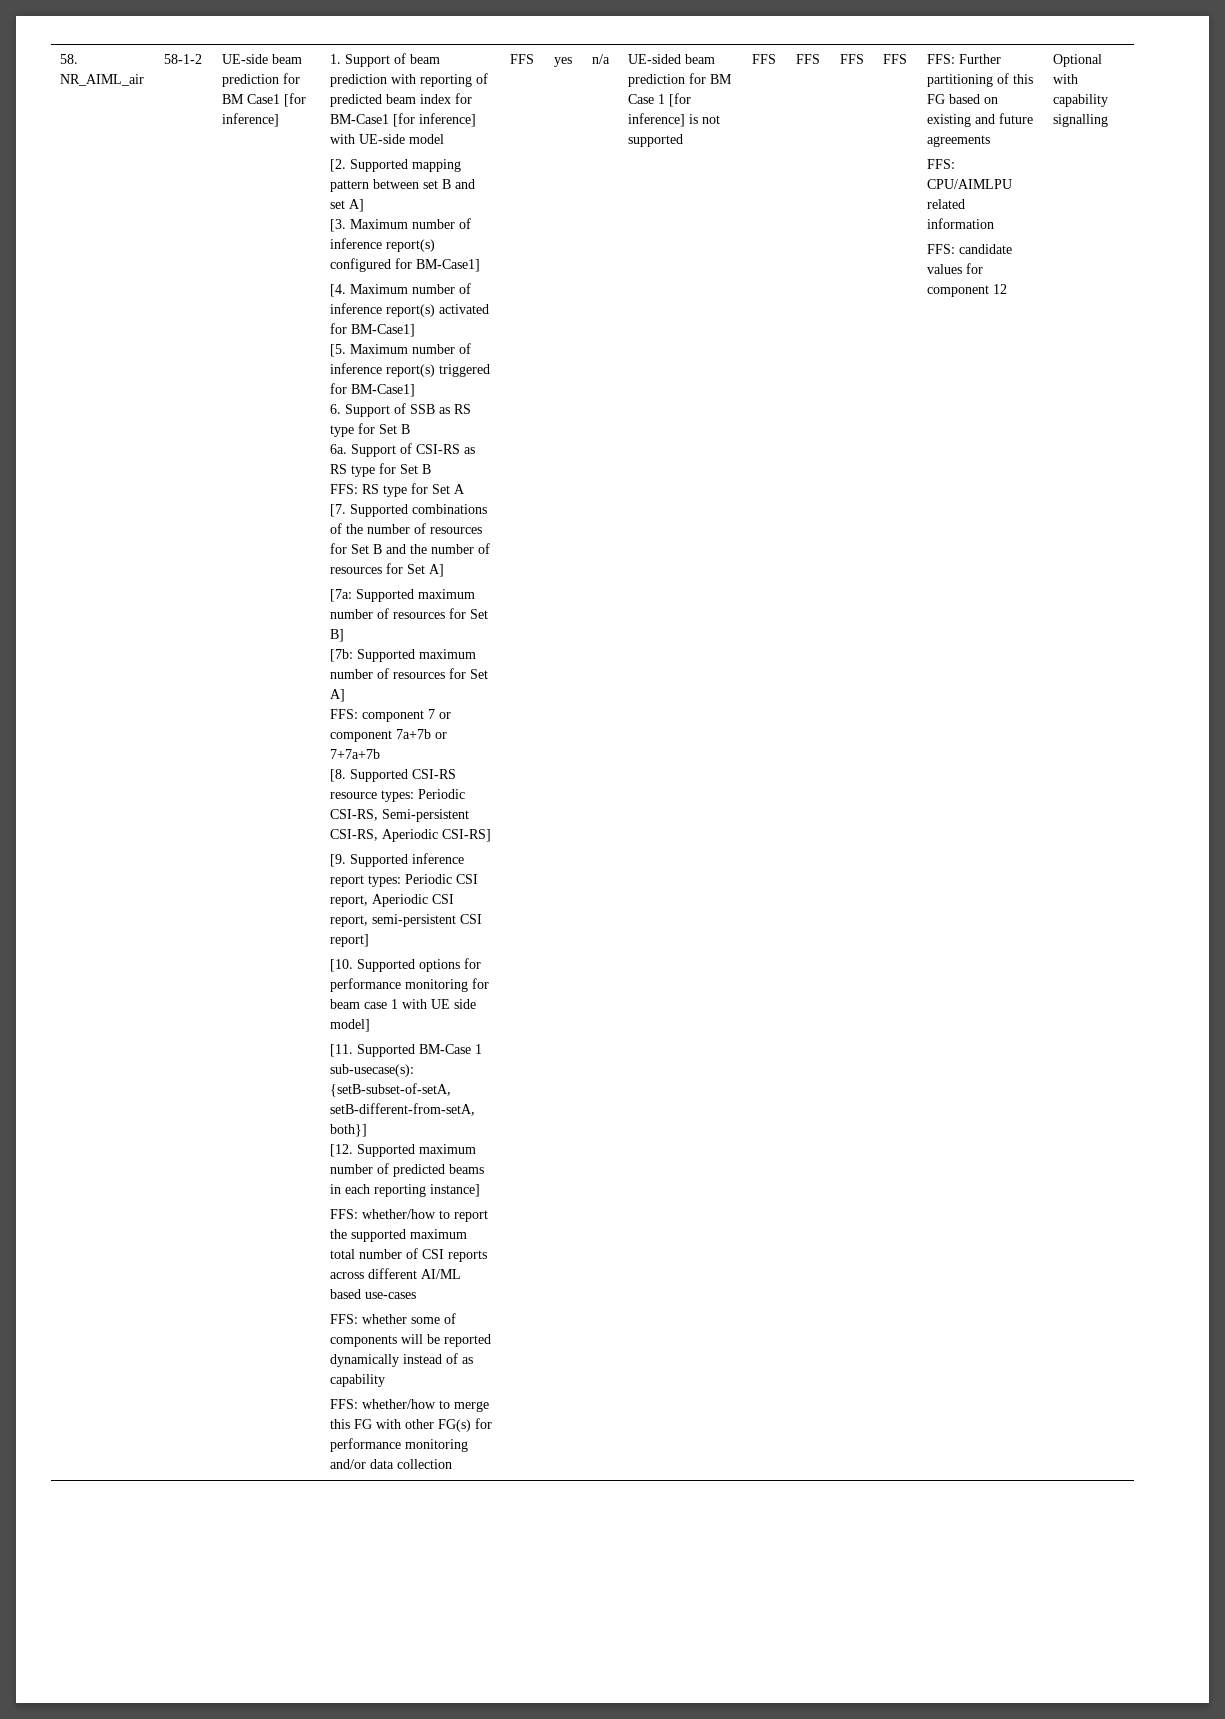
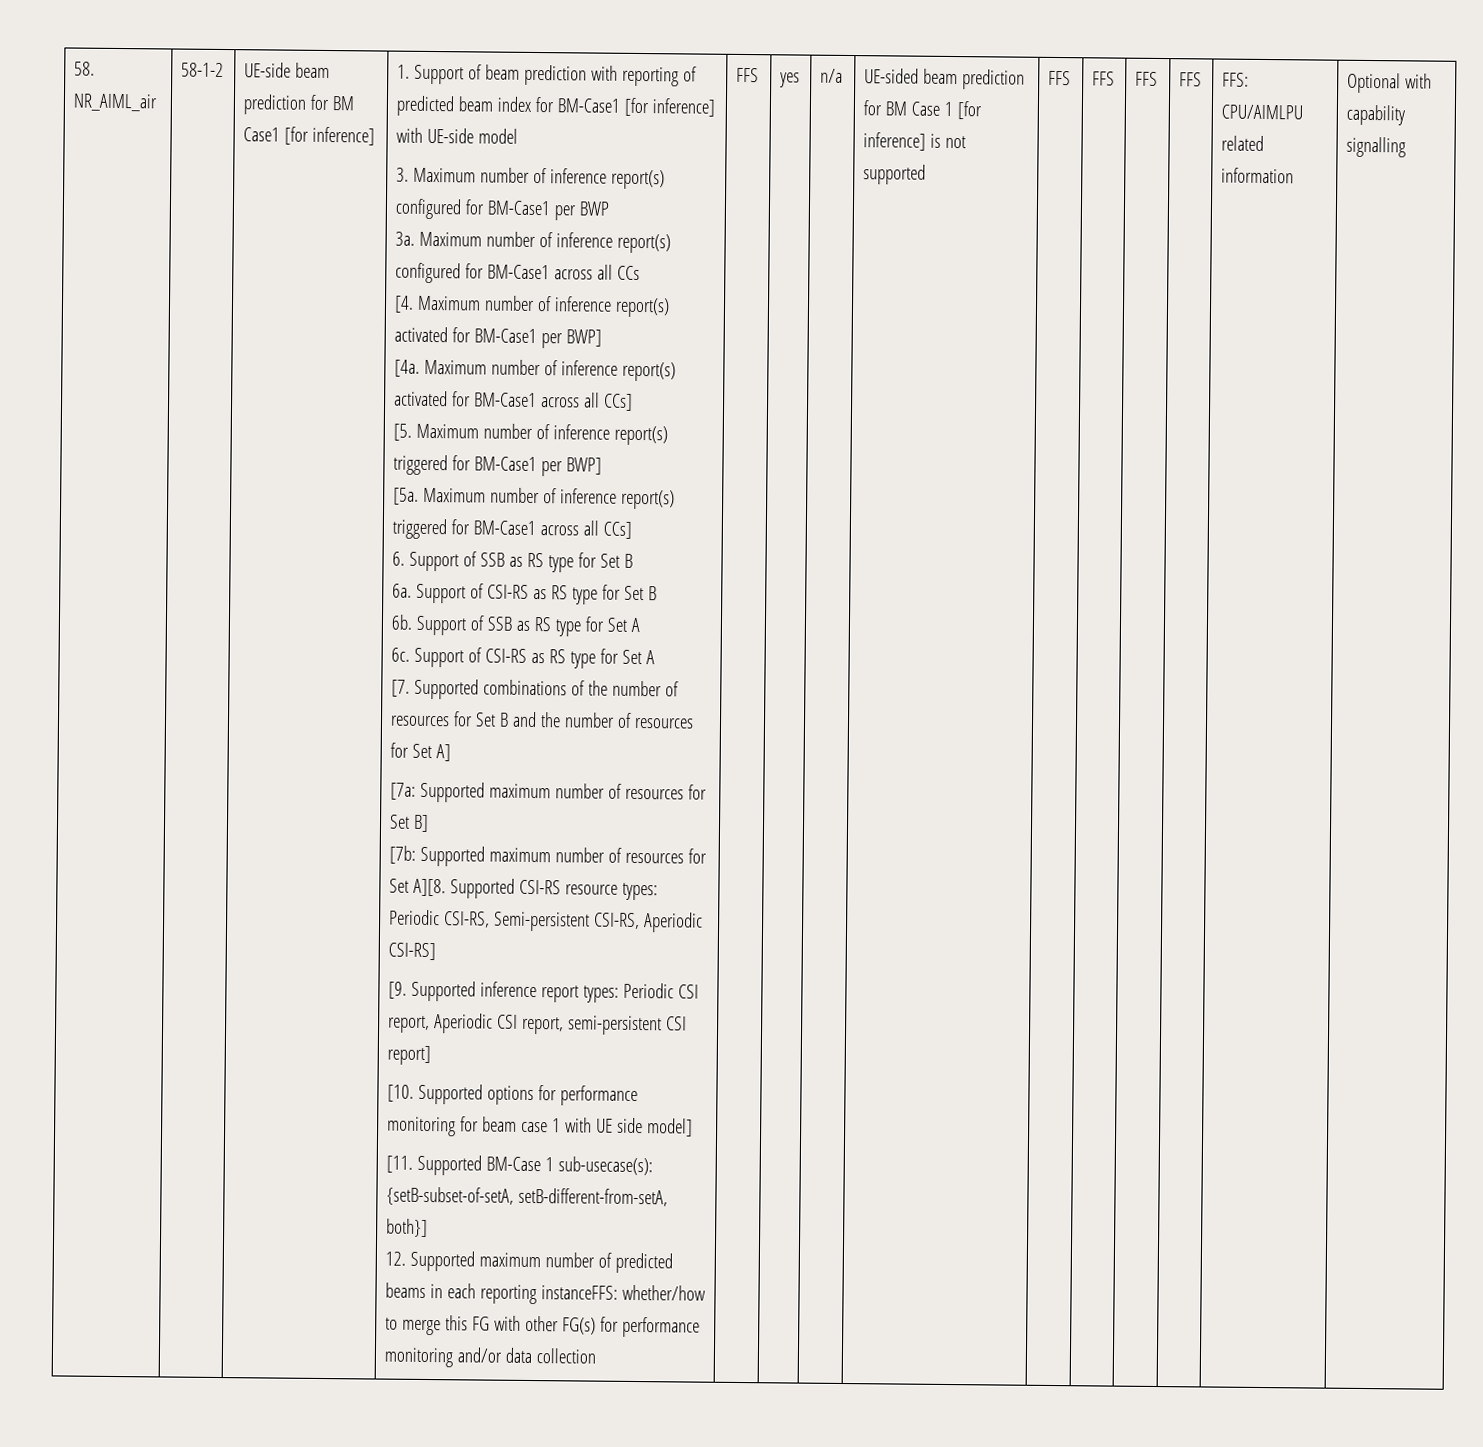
[330,159,462,172] [330,179,476,192] [330,199,365,212] [330,218,472,232] [330,238,436,252] [330,258,481,272] [2. Supported mapping pattern between set B and set A] // [3. Maximum number of inference report(s) configured for BM-Case1] -> [396,167,666,190] [395,198,611,221] [395,231,672,254] [395,262,641,284] 3. Maximum number of inference report(s) configured for BM-Case1 per BWP // 3a. Maximum number of inference report(s) configured for BM-Case1 across all CCs
[351,324,416,337] BM-Case1] -> [474,328,603,349] [394,359,677,382] [394,390,634,411] BM-Case1 per BWP] // [4a. Maximum number of inference report(s) activated for BM-Case1 across all CCs]
[351,384,416,397] BM-Case1] -> [474,456,603,477] [393,487,676,510] [392,518,633,540] BM-Case1 per BWP] // [5a. Maximum number of inference report(s) triggered for BM-Case1 across all CCs]
[330,484,359,494] FFS: -> [391,614,642,637] [391,647,546,668] 6b. Support of SSB as RS type for Set A // 6c. Support of CSI-RS as
[330,689,346,702] [330,709,452,722] [330,729,448,742] [330,749,381,759] [330,769,347,782] A] // FFS: component 7 or component 7a+7b or 7+7a+7b // [8. -> [413,878,447,897] A][8.
[330,1144,354,1157] [12. -> [385,1251,407,1266] 12.
[430,1184,481,1197] [330,1209,489,1222] [330,1229,468,1242] [330,1248,488,1262] [330,1268,462,1279] [330,1289,417,1299] [330,1313,457,1324] [330,1334,492,1347] [330,1353,474,1367] [330,1374,386,1387] [330,1399,359,1409] instance] // FFS: whether/how to report the supported maximum total number of CSI reports across different AI/ML based use-cases // FFS: whether some of components will be reported dynamically instead of as capability // FFS: -> [541,1285,619,1300] instanceFFS:
[959,54,1002,64] [927,73,1034,87] [927,94,999,104] [927,113,1034,127] [927,135,991,147] [927,159,956,169] [927,179,1013,189] [927,199,966,209] [927,218,995,229] [927,244,1013,254] [927,263,984,274] [927,284,1008,297] Further partitioning of this FG based on existing and future agreements // FFS: CPU/AIMLPU related information // FFS: candidate values for component 12 -> [1221,104,1304,120] [1221,135,1265,151] [1221,167,1295,184] CPU/AIMLPU related information

